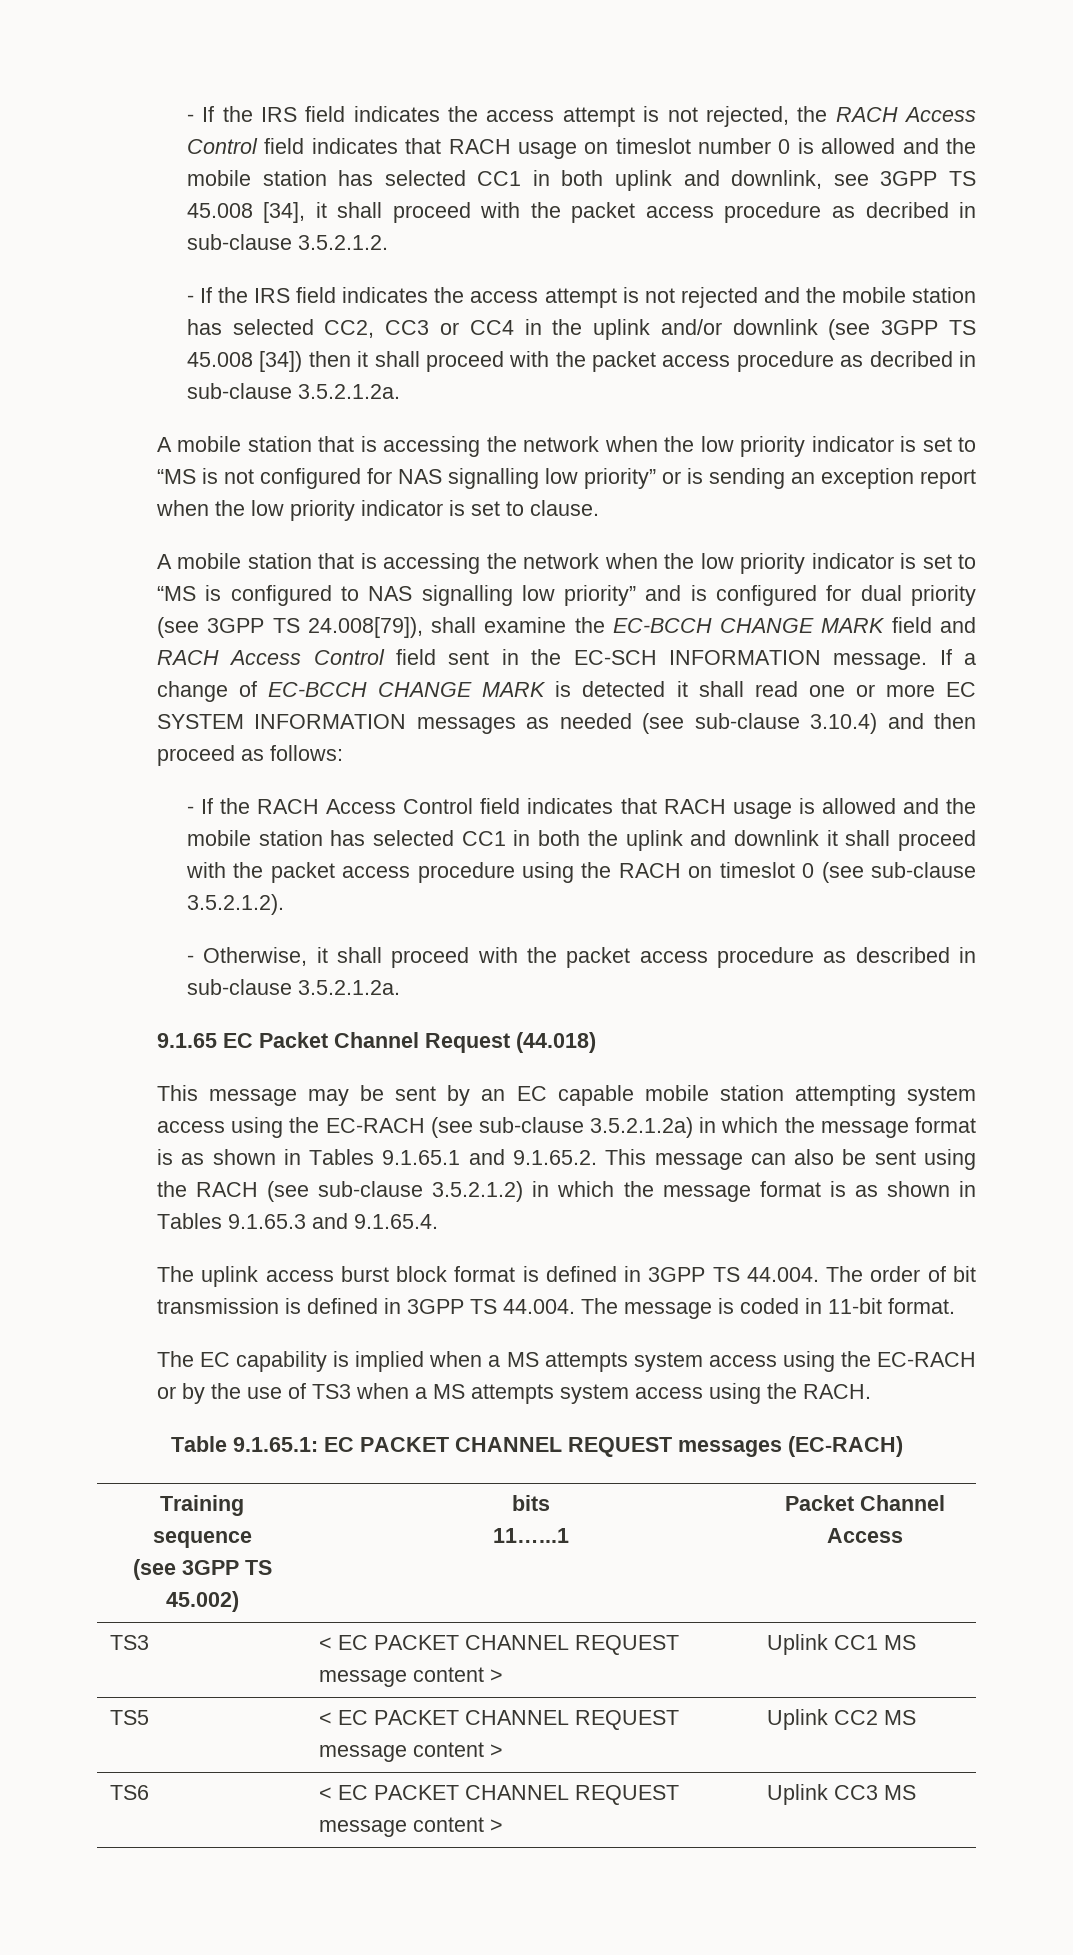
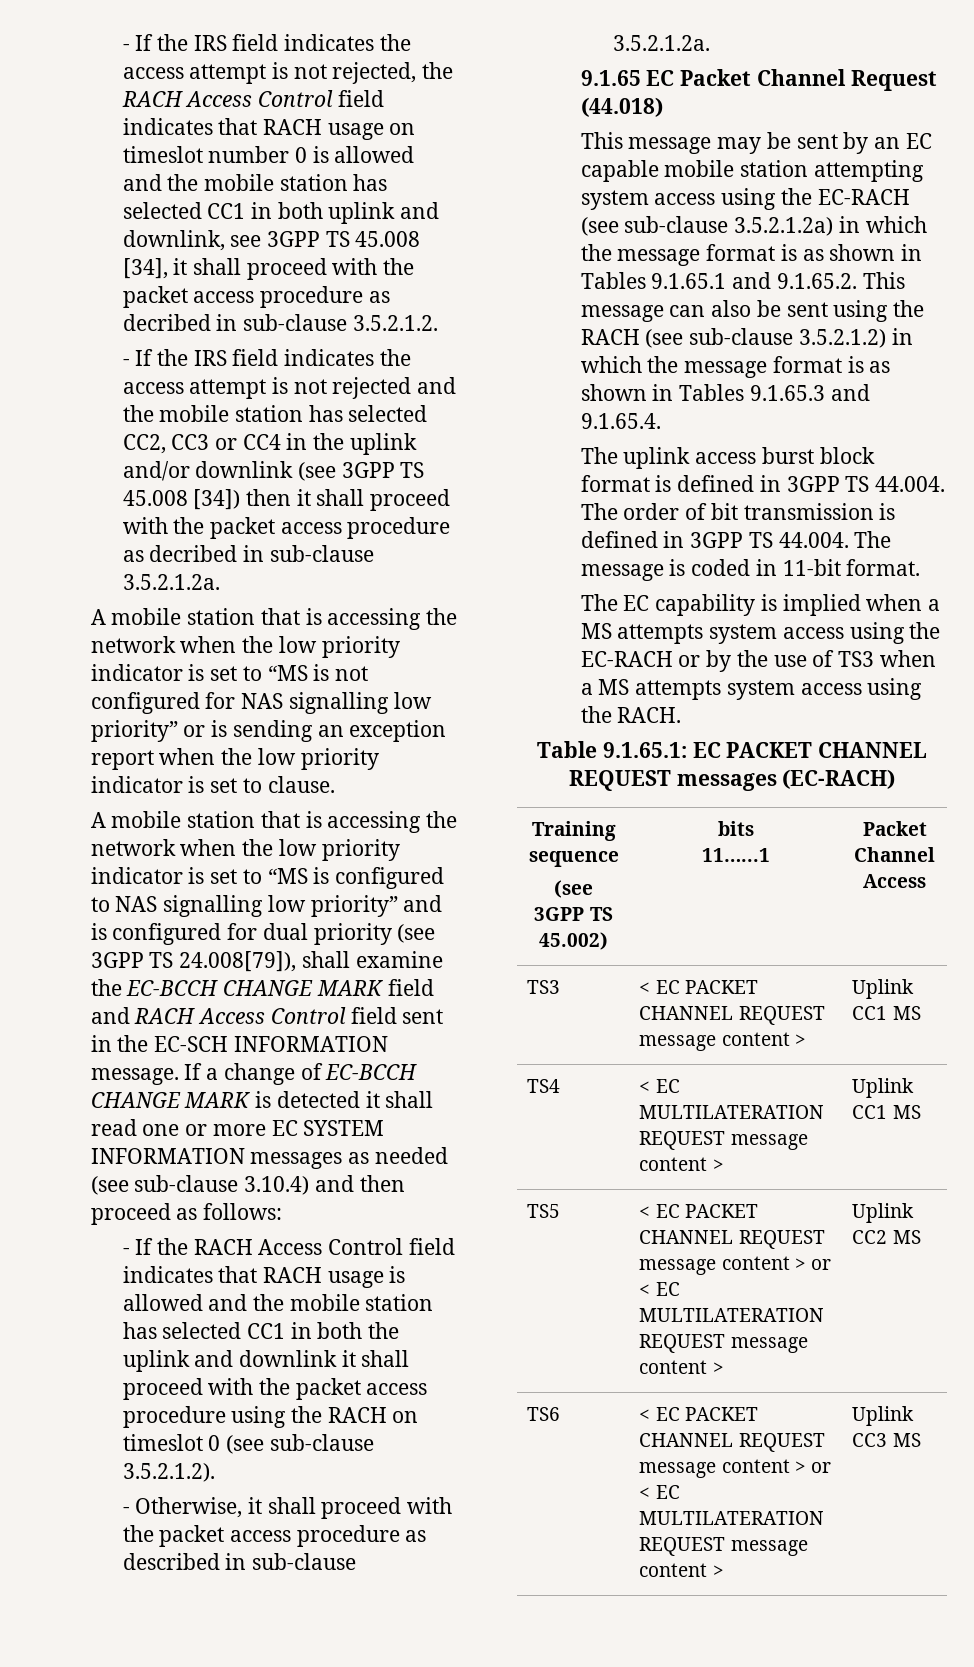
(916, 1642) none -> [527,1079,561,1093] [639,1079,680,1093] [639,1105,825,1119] [639,1131,808,1150] [639,1157,724,1171] [852,1078,915,1098] [852,1105,921,1119] // TS4 | < EC MULTILATERATION REQUEST message content > | Uplink CC1 MS
(503, 1750) none -> [810,1259,831,1270] [639,1282,680,1296] [639,1308,825,1322] [639,1334,808,1353] [639,1360,724,1374] or < EC MULTILATERATION REQUEST message content >
(503, 1825) none -> [810,1462,831,1473] [639,1485,680,1499] [639,1511,825,1525] [639,1537,808,1556] [639,1563,724,1577] or < EC MULTILATERATION REQUEST message content >

